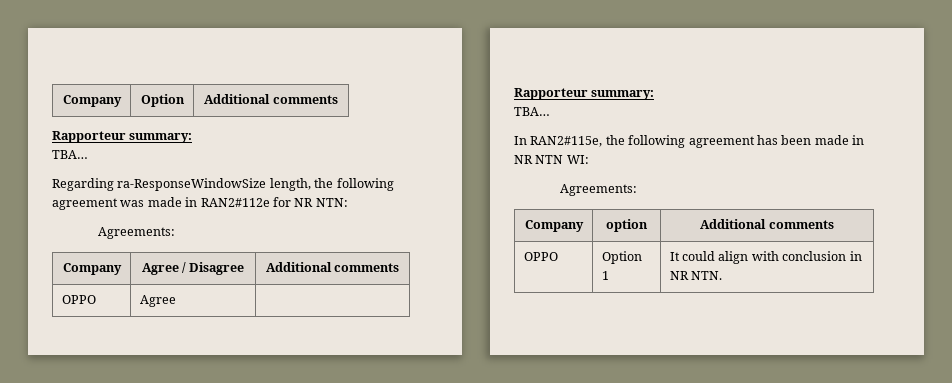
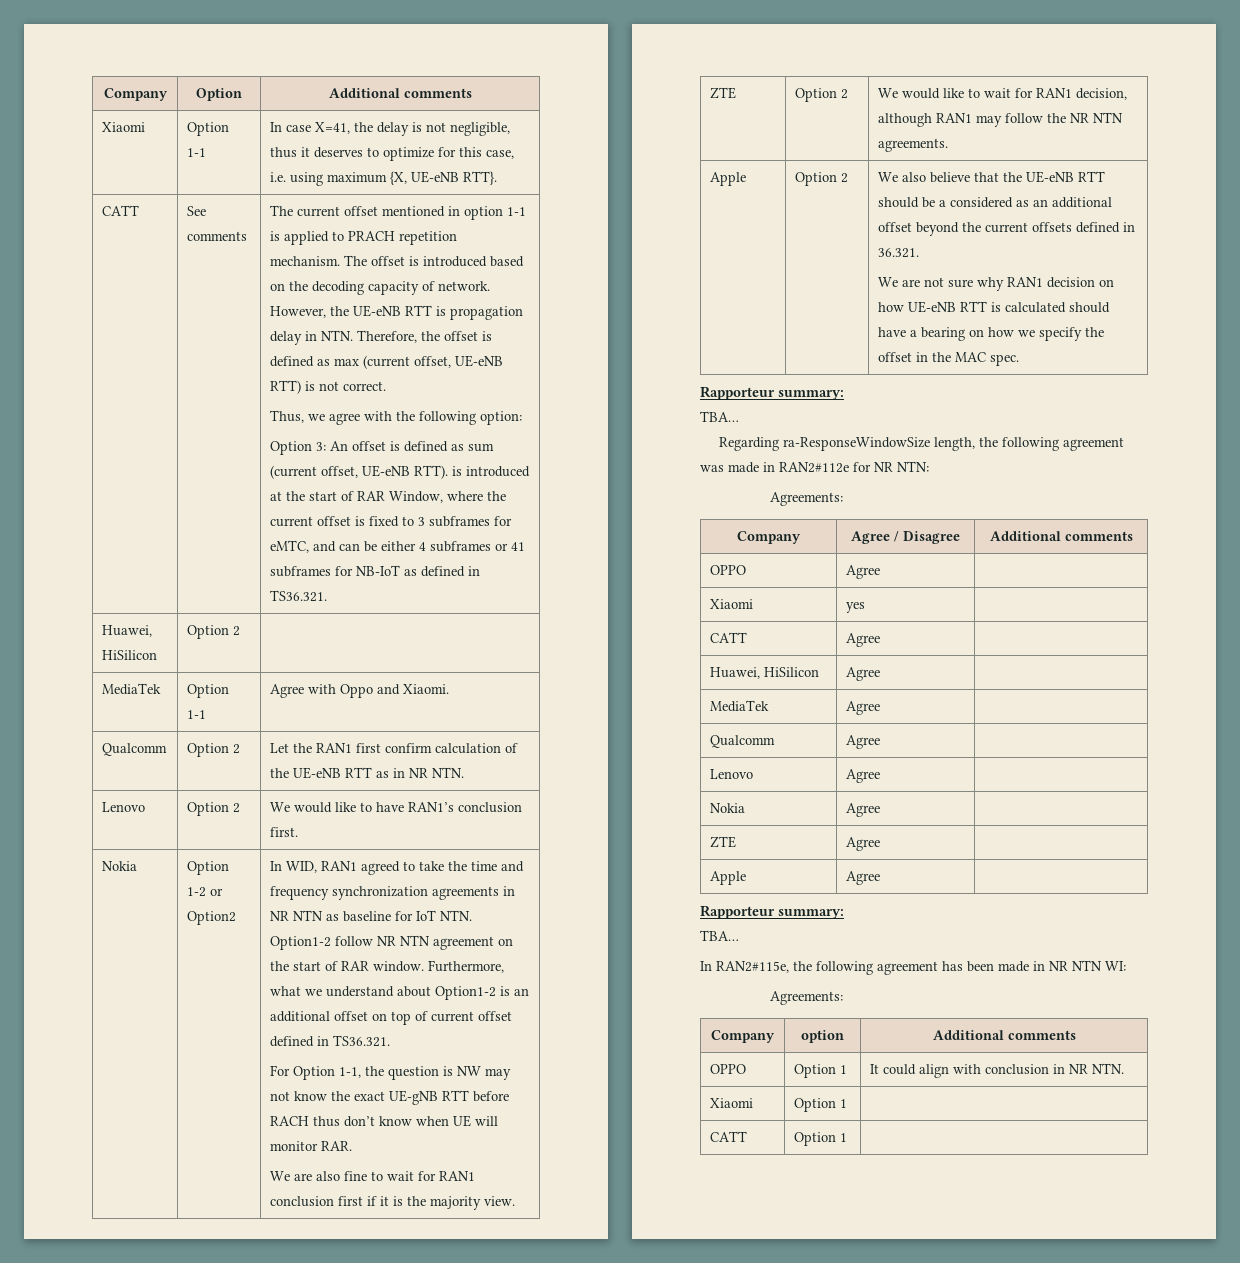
(338, 99) none -> [101,122,145,132] [186,122,229,136] [186,148,206,157] [269,122,510,136] [269,147,514,161] [269,171,497,186] [101,205,139,216] [186,206,206,216] [186,231,247,241] [269,205,526,220] [269,231,457,245] [269,255,524,267] [269,281,490,295] [269,305,523,320] [269,330,492,345] [269,355,503,369] [269,380,386,394] [269,410,522,425] [269,441,494,455] [269,465,530,479] [269,491,506,503] [269,516,512,527] [269,540,525,553] [269,565,480,577] [269,590,327,602] [101,625,152,637] [101,650,157,660] [186,625,240,639] [101,683,161,695] [186,684,229,698] [186,710,206,719] [269,684,449,698] [101,743,167,756] [186,743,240,757] [269,743,518,754] [269,767,464,779] [101,802,145,812] [186,802,240,816] [269,802,522,813] [269,827,298,837] [101,861,137,871] [186,861,229,875] [186,887,223,897] [186,911,236,925] [269,861,524,875] [269,886,515,900] [269,910,472,922] [269,935,513,950] [269,960,504,973] [269,986,529,1000] [269,1011,512,1025] [269,1035,390,1047] [269,1065,511,1080] [269,1090,509,1105] [269,1115,498,1127] [269,1141,352,1151] [269,1171,475,1181] [269,1196,515,1210] [709,87,736,99] [794,88,848,102] [877,88,1127,100] [877,112,1123,127] [877,138,948,152] [709,172,746,186] [794,172,848,186] [877,171,1105,183] [877,197,1112,208] [877,222,1135,236] [877,248,919,258] [877,277,1114,291] [877,301,1110,313] [877,327,1104,341] [877,352,1019,366] // Xiaomi | Option 1-1 | In case X=41, the delay is not negligible, thus it deserves to optimize for this case, i.e. using maximum {X, UE-eNB RTT}. // CATT | See comments | The current offset mentioned in option 1-1 is applied to PRACH repetition mechanism. The offset is introduced based on the decoding capacity of network. However, the UE-eNB RTT is propagation delay in NTN. Therefore, the offset is defined as max (current offset, UE-eNB RTT) is not correct. // Thus, we agree with the following option: // Option 3: An offset is defined as sum (current offset, UE-eNB RTT). is introduced at the start of RAR Window, where the current offset is fixed to 3 subframes for eMTC, and can be either 4 subframes or 41 subframes for NB-IoT as defined in TS36.321. // Huawei, HiSilicon | Option 2 | // MediaTek | Option 1-1 | Agree with Oppo and Xiaomi. // Qualcomm | Option 2 | Let the RAN1 first confirm calculation of the UE-eNB RTT as in NR NTN. // Lenovo | Option 2 | We would like to have RAN1’s conclusion first. // Nokia | Option 1-2 or Option2 | In WID, RAN1 agreed to take the time and frequency synchronization agreements in NR NTN as baseline for IoT NTN. Option1-2 follow NR NTN agreement on the start of RAR window. Furthermore, what we understand about Option1-2 is an additional offset on top of current offset defined in TS36.321. // For Option 1-1, the question is NW may not know the exact UE-gNB RTT before RACH thus don’t know when UE will monitor RAR. // We are also fine to wait for RAN1 conclusion first if it is the majority view. // ZTE | Option 2 | We would like to wait for RAN1 decision, although RAN1 may follow the NR NTN agreements. // Apple | Option 2 | We also believe that the UE-eNB RTT should be a considered as an additional offset beyond the current offsets defined in 36.321. // We are not sure why RAN1 decision on how UE-eNB RTT is calculated should have a bearing on how we specify the offset in the MAC spec.
(176, 301) none -> [709,599,753,609] [845,602,865,613] [709,632,747,643] [845,633,880,647] [709,667,819,679] [845,667,880,681] [709,700,769,712] [845,701,880,715] [709,735,775,748] [845,735,880,749] [709,769,753,779] [845,769,880,783] [709,803,745,813] [845,803,880,817] [709,836,736,848] [845,837,880,851] [709,871,746,885] [845,871,880,885] // Xiaomi | yes | // CATT | Agree | // Huawei, HiSilicon | Agree | // MediaTek | Agree | // Qualcomm | Agree | // Lenovo | Agree | // Nokia | Agree | // ZTE | Agree | // Apple | Agree |
(723, 275) none -> [709,1098,753,1108] [793,1098,847,1112] [709,1131,747,1142] [793,1132,847,1146] // Xiaomi | Option 1 | // CATT | Option 1 |

